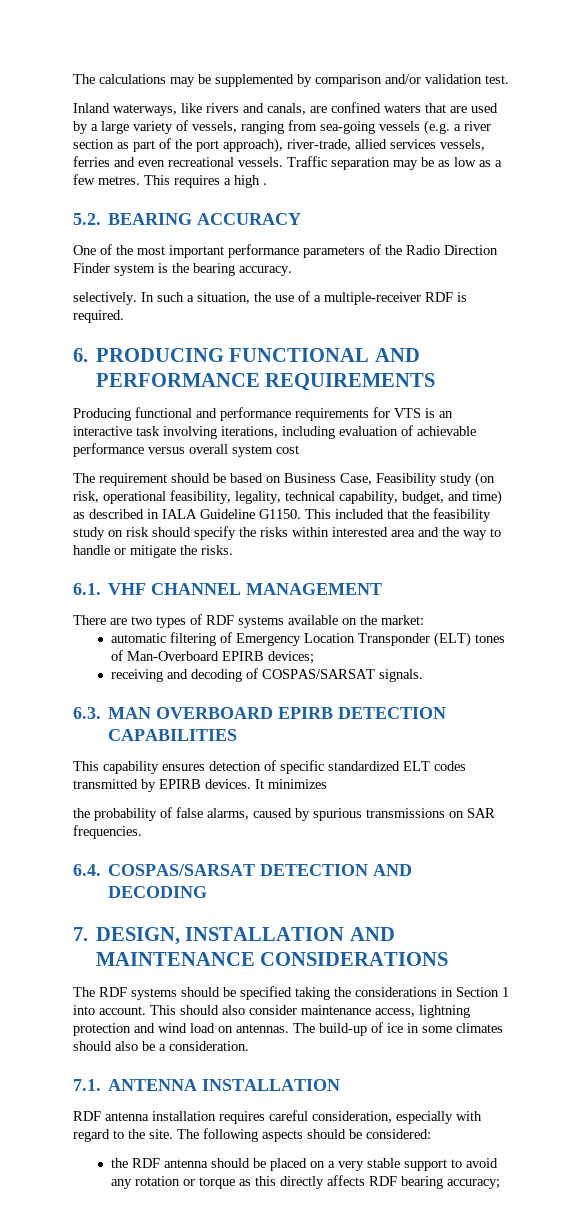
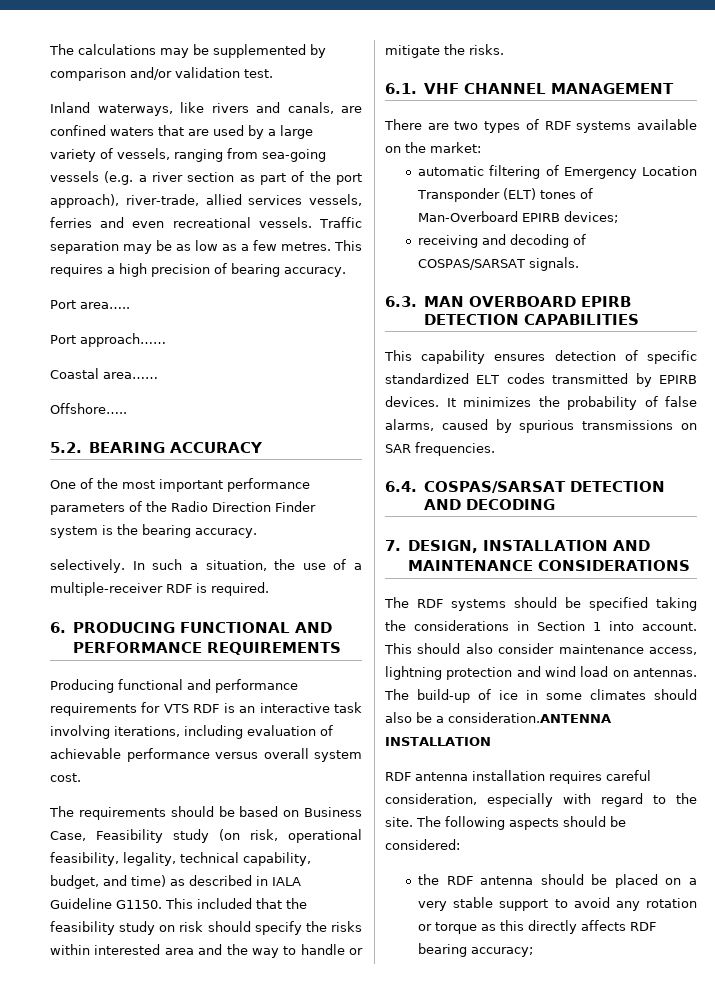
[263,183,267,185] . -> [151,263,346,277] [50,300,130,309] [50,333,166,347] [50,368,158,379] [50,403,127,414] precision of bearing accuracy. // Port area….. // Port approach…… // Coastal area…… // Offshore…..
(421, 413) none -> [193,704,220,713] RDF
[276,445,299,454] [73,473,167,486] cost // The requirement -> [50,773,81,782] [49,806,166,820] cost. // The requirements
(327, 784) // -> (531, 402) none
[169,1041,249,1051] [73,1079,198,1091] consideration. // 7.1. ANTENNA -> [448,712,611,723] consideration.ANTENNA

